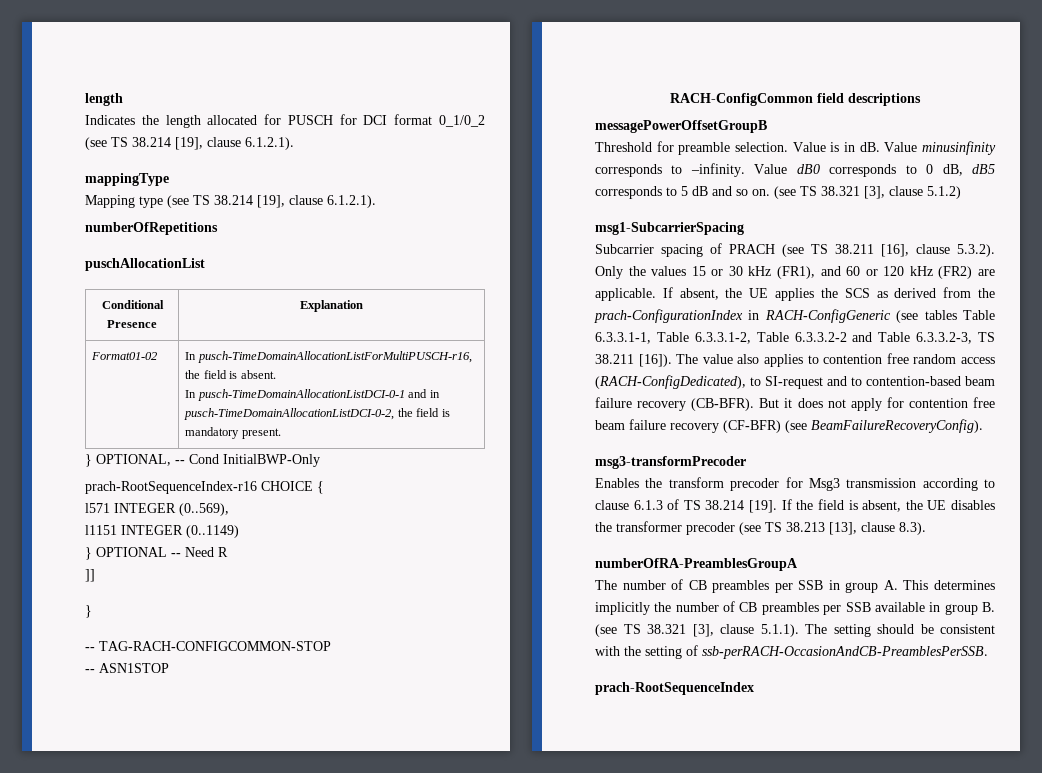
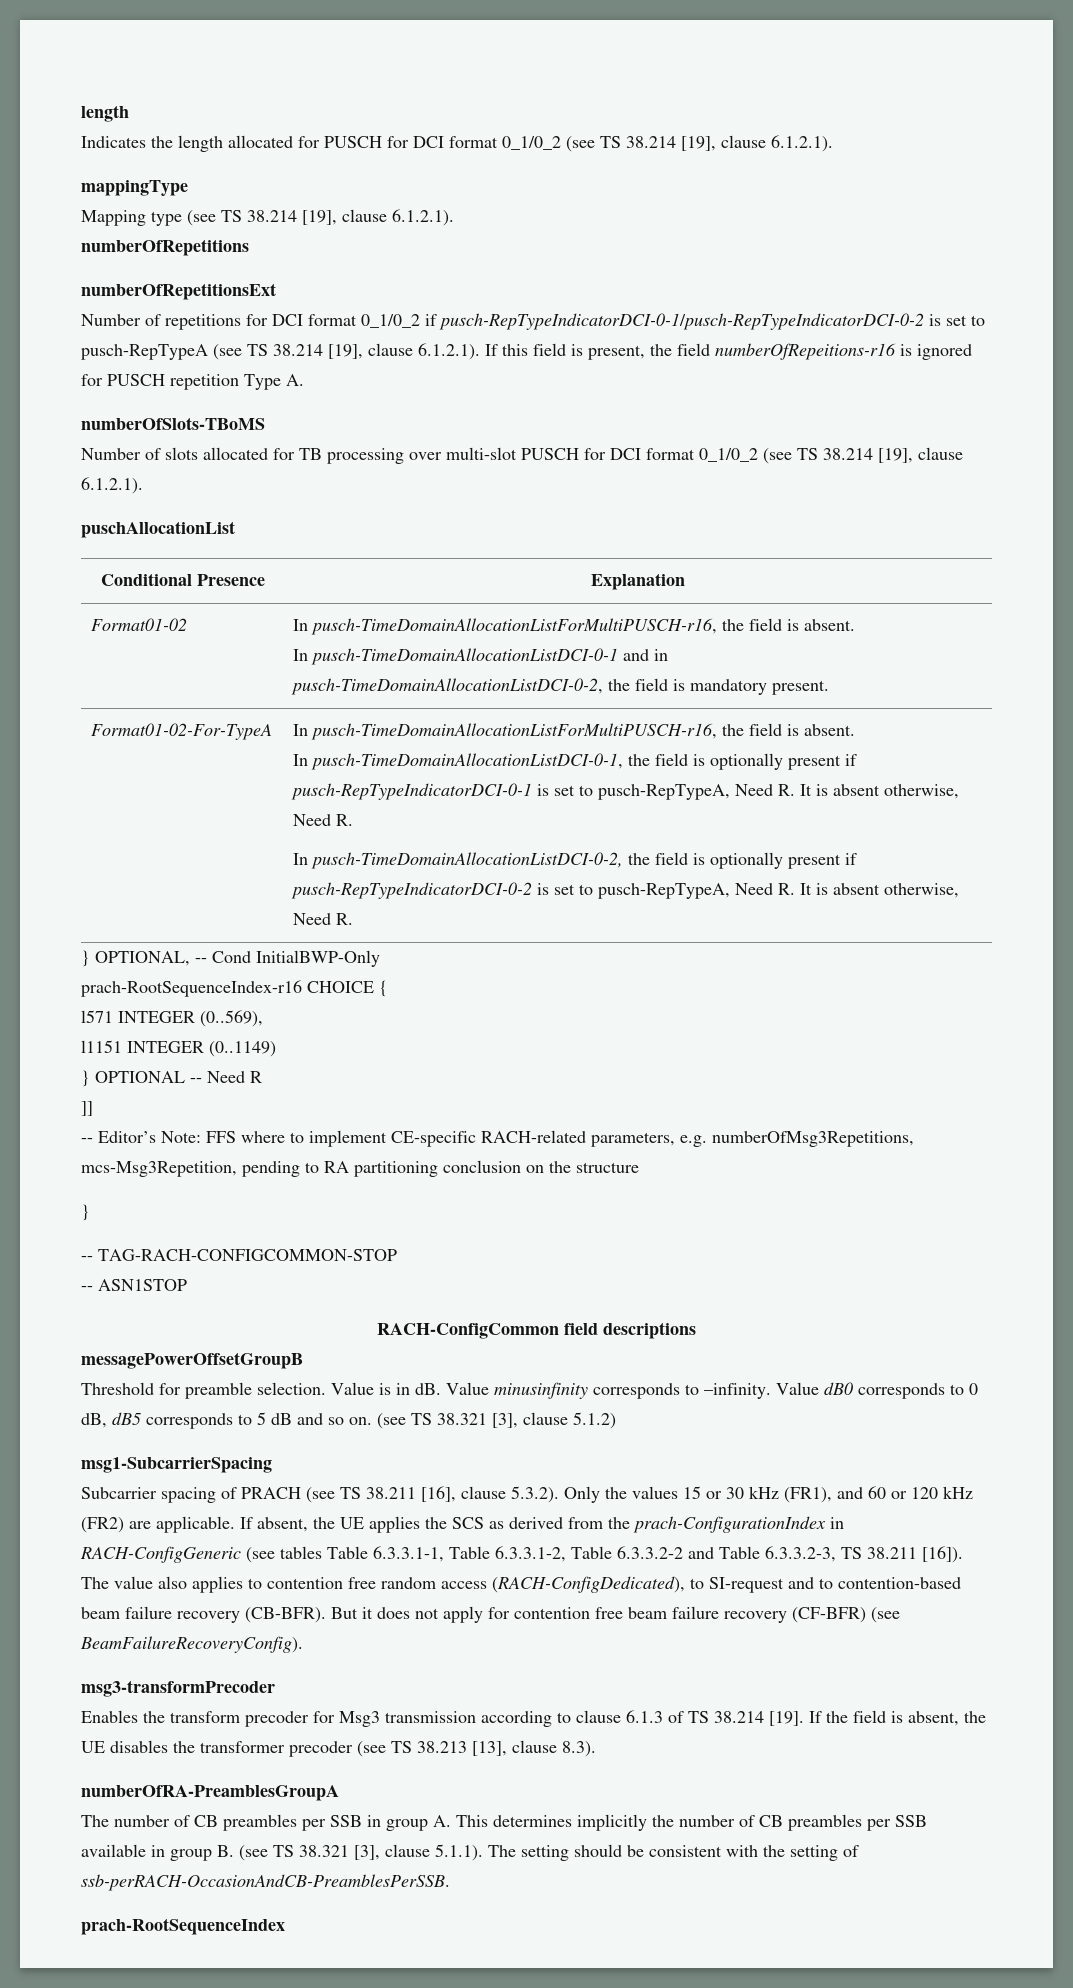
(218, 228) none -> [81,283,276,300] [81,313,985,330] [81,343,972,360] [81,374,304,390] [81,417,265,430] [81,447,963,464] [81,477,143,494] // numberOfRepetitionsExt // Number of repetitions for DCI format 0_1/0_2 if pusch-RepTypeIndicatorDCI-0-1/pusch-RepTypeIndicatorDCI-0-2 is set to pusch-RepTypeA (see TS 38.214 [19], clause 6.1.2.1). If this field is present, the field numberOfRepeitions-r16 is ignored for PUSCH repetition Type A. // numberOfSlots-TBoMS // Number of slots allocated for TB processing over multi-slot PUSCH for DCI format 0_1/0_2 (see TS 38.214 [19], clause 6.1.2.1).
(281, 433) none -> [91,723,273,740] [293,723,856,740] [293,753,858,770] [291,783,960,800] [293,814,354,826] [293,852,858,869] [291,882,960,899] [293,913,354,925] // Format01-02-For-TypeA | In pusch-TimeDomainAllocationListForMultiPUSCH-r16, the field is absent. // In pusch-TimeDomainAllocationListDCI-0-1, the field is optionally present if pusch-RepTypeIndicatorDCI-0-1 is set to pusch-RepTypeA, Need R. It is absent otherwise, Need R. // In pusch-TimeDomainAllocationListDCI-0-2, the field is optionally present if pusch-RepTypeIndicatorDCI-0-2 is set to pusch-RepTypeA, Need R. It is absent otherwise, Need R.
(95, 575) none -> [81,1130,914,1147] [81,1160,639,1177] // -- Editor’s Note: FFS where to implement CE-specific RACH-related parameters, e.g. numberOfMsg3Repetitions, mcs-Msg3Repetition, pending to RA partitioning conclusion on the structure

